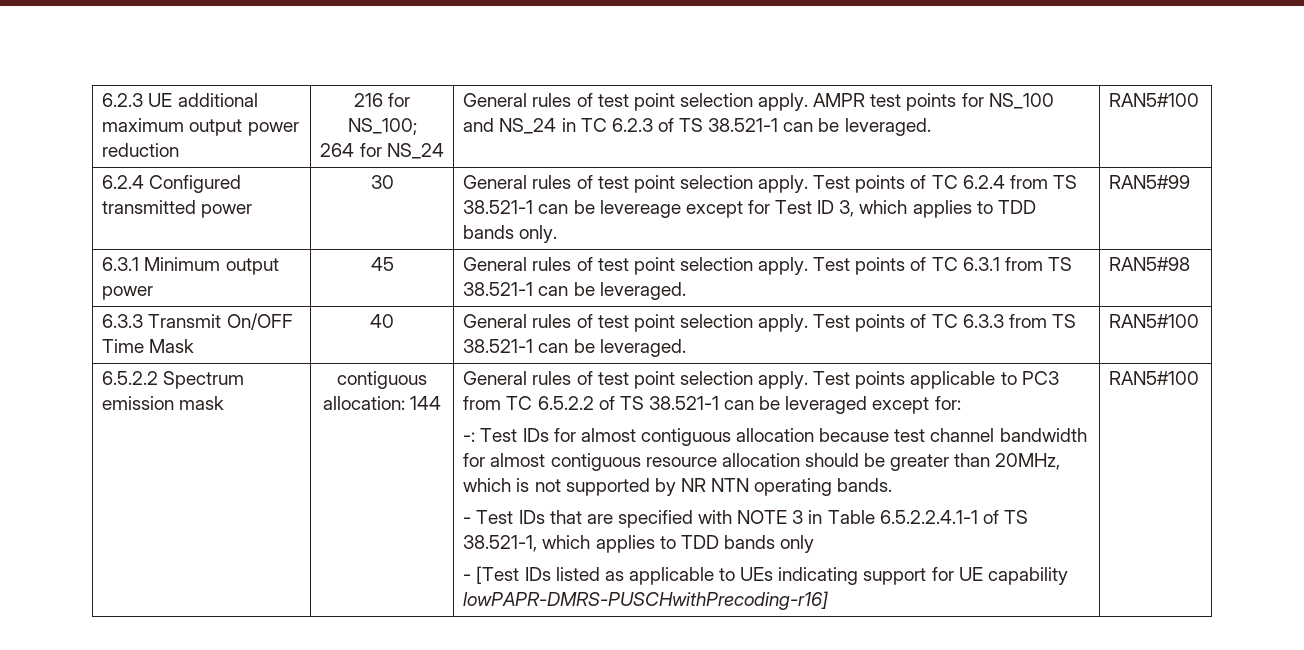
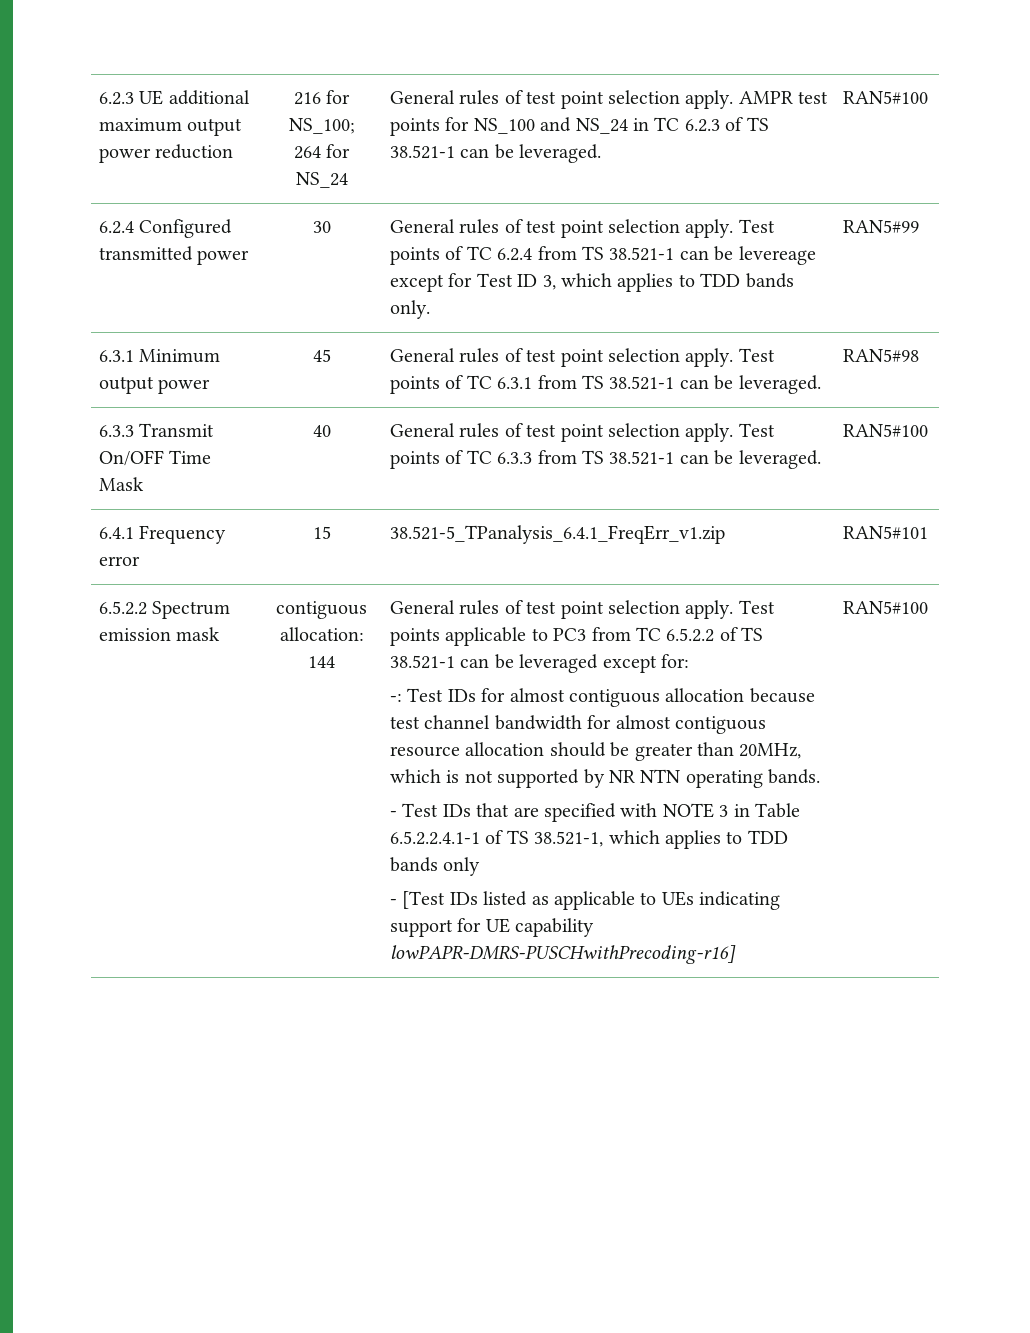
(1200, 321) none -> [99,525,227,544] [99,556,141,566] [312,526,331,539] [390,525,726,544] [843,526,929,539] // 6.4.1 Frequency error | 15 | 38.521-5_TPanalysis_6.4.1_FreqErr_v1.zip | RAN5#101

